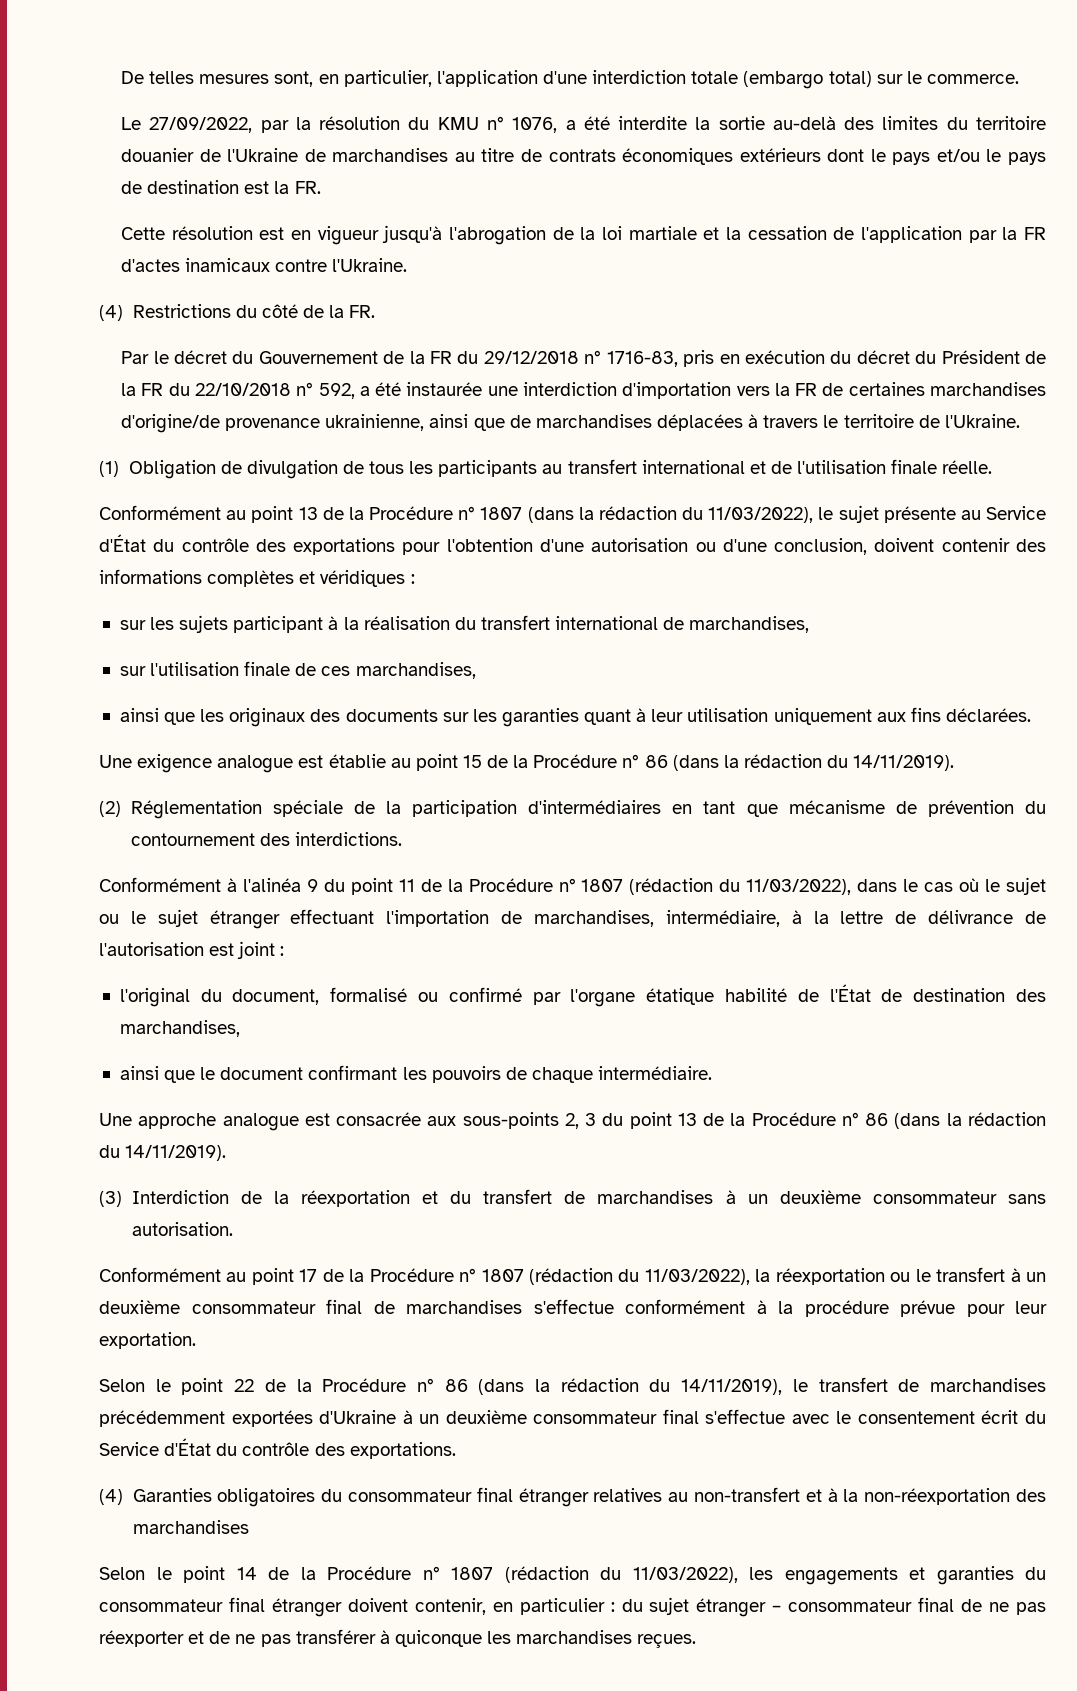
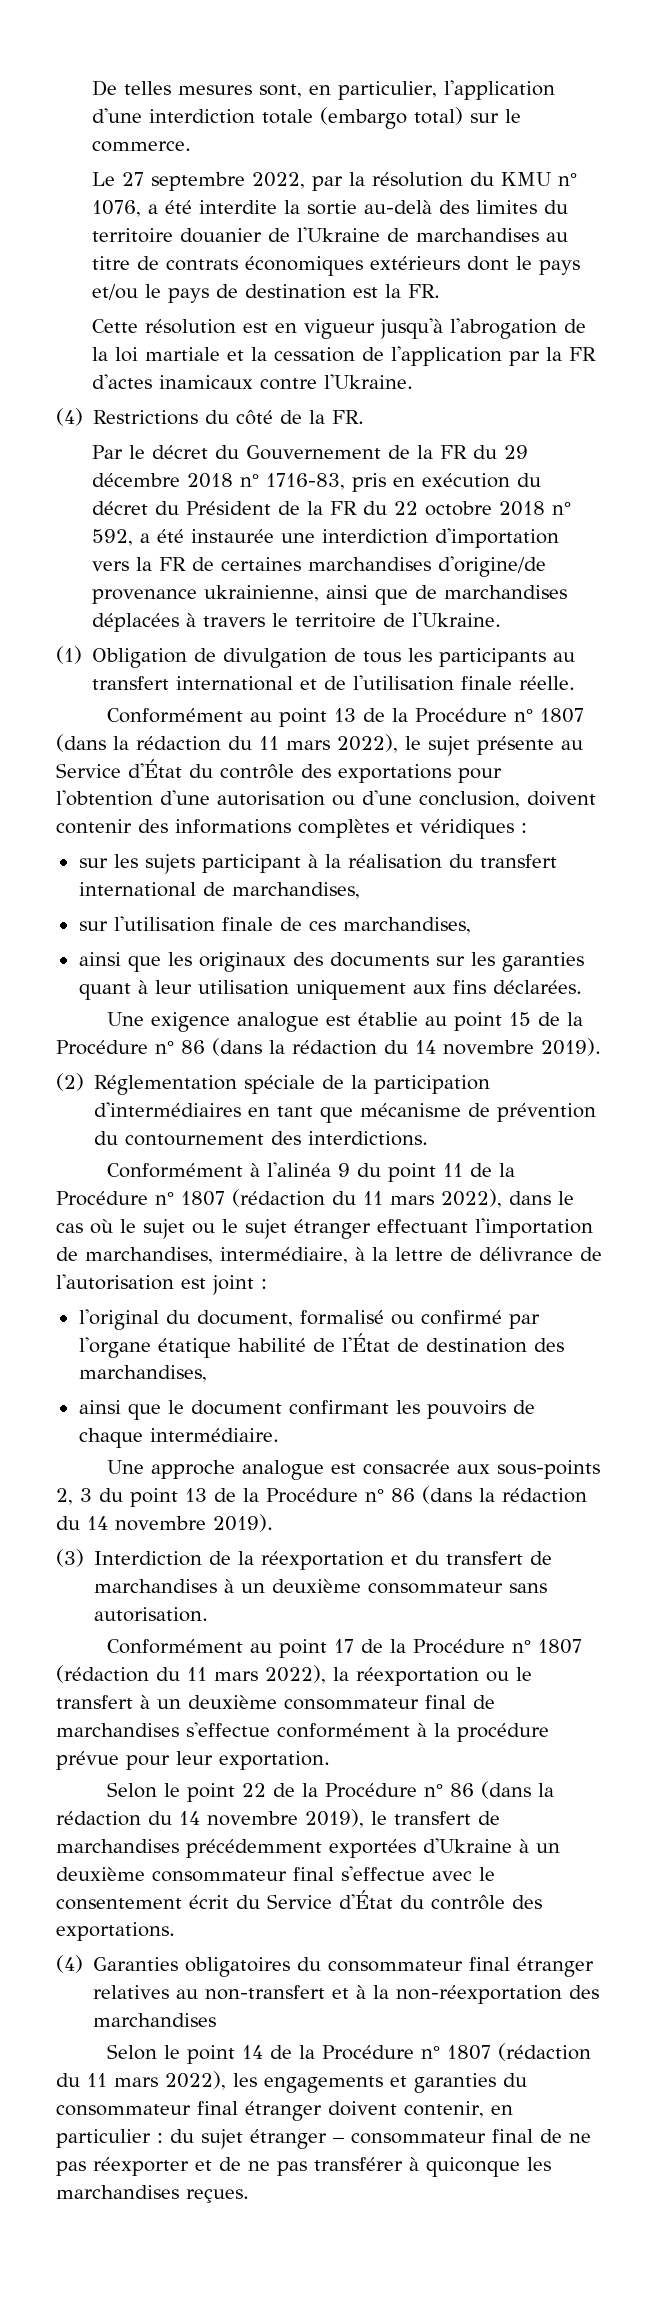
[149,117,253,133] 27/09/2022, -> [122,172,306,191] 27 septembre 2022,
[483,351,579,364] 29/12/2018 -> [504,445,529,459] [92,473,234,488] 29 décembre 2018
[194,383,291,396] 22/10/2018 -> [394,501,546,516] 22 octobre 2018
[708,507,814,523] 11/03/2022), -> [259,734,398,753] 11 mars 2022),
[853,755,955,771] 14/11/2019). -> [415,1038,601,1056] 14 novembre 2019).
[746,879,852,895] 11/03/2022), -> [363,1189,502,1208] 11 mars 2022),
[125,1145,227,1161] 14/11/2019). -> [87,1514,273,1532] 14 novembre 2019).
[644,1269,750,1285] 11/03/2022), -> [187,1665,326,1684] 11 mars 2022),
[681,1379,783,1395] 14/11/2019), -> [179,1809,364,1828] 14 novembre 2019),
[632,1567,738,1583] 11/03/2022), -> [87,2071,226,2090] 11 mars 2022),

